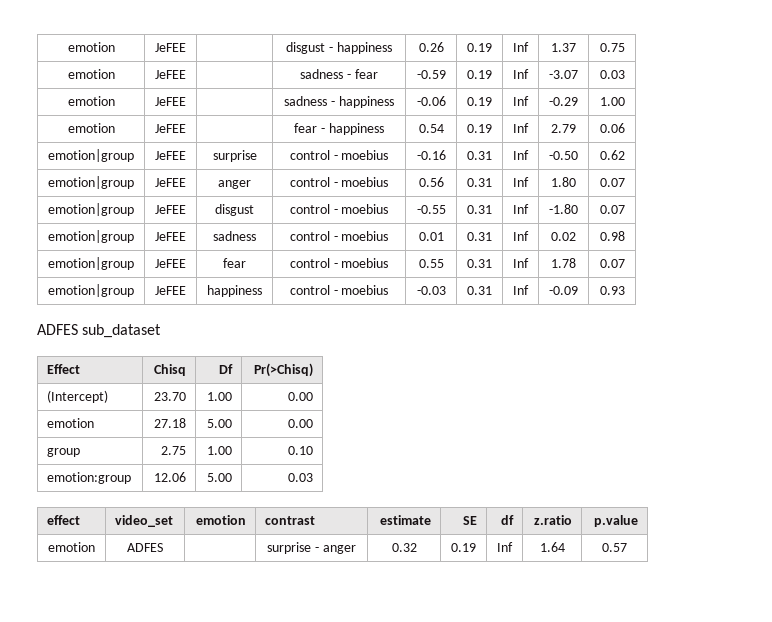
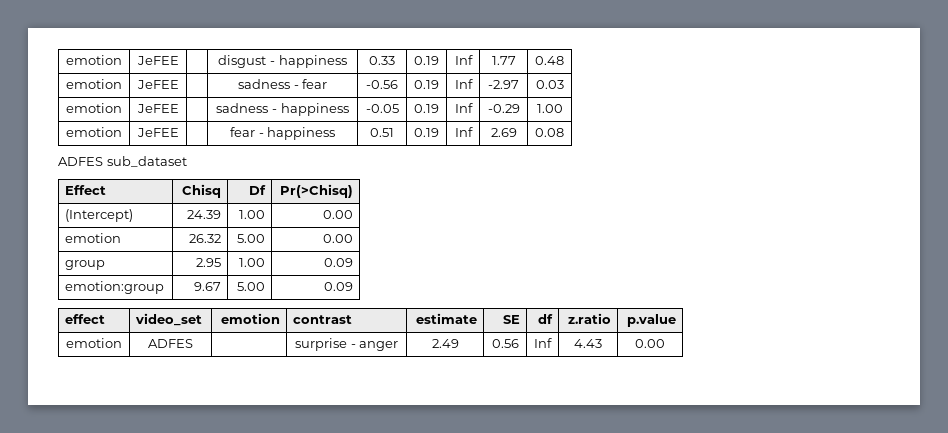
[418,42,444,52] [467,43,492,52] [513,42,529,52] [551,43,576,52] [599,43,625,52] 0.26 | 0.19 | Inf | 1.37 | 0.75 -> [369,56,395,65] [414,56,439,65] [454,55,473,65] [491,56,516,65] [535,56,564,65] 0.33 | 0.19 | Inf | 1.77 | 0.48
[416,70,446,79] [467,70,492,79] [513,69,529,79] [549,70,578,79] -0.59 | 0.19 | Inf | -3.07 -> [366,80,398,89] [414,80,439,89] [454,79,473,89] [488,80,519,89] -0.56 | 0.19 | Inf | -2.97
[416,96,446,106] -0.06 -> [365,104,399,113] -0.05
[418,124,444,133] [467,124,492,133] [513,123,529,133] [551,124,576,133] [599,123,625,133] [48,149,134,162] [155,151,186,160] [212,150,257,162] [289,150,389,160] [416,150,446,160] [467,151,492,160] [513,150,529,160] [549,151,578,160] [599,150,625,160] [48,176,134,189] [155,178,186,187] [218,180,251,189] [289,177,389,187] [418,177,444,187] [467,178,492,187] [513,177,529,187] [551,177,576,187] [599,178,625,187] [48,203,134,216] [155,205,186,214] [215,204,254,216] [289,204,389,214] [416,205,446,214] [467,205,492,214] [513,204,529,214] [549,204,578,214] [599,205,625,214] [48,230,134,243] [155,232,186,241] [213,231,256,241] [289,231,389,241] [418,232,444,241] [467,232,492,241] [513,231,529,241] [551,232,576,241] [599,231,625,241] [48,257,134,270] [155,259,186,268] [223,258,246,268] [289,258,389,268] [418,259,444,268] [467,259,492,268] [513,258,529,268] [551,258,576,268] [599,259,625,268] [48,284,134,297] [155,286,186,295] [207,285,262,297] [289,285,389,295] [416,286,446,295] [467,286,492,295] [513,285,529,295] [549,286,578,295] [599,286,625,295] 0.54 | 0.19 | Inf | 2.79 | 0.06 // emotion|group | JeFEE | surprise | control - moebius | -0.16 | 0.31 | Inf | -0.50 | 0.62 // emotion|group | JeFEE | anger | control - moebius | 0.56 | 0.31 | Inf | 1.80 | 0.07 // emotion|group | JeFEE | disgust | control - moebius | -0.55 | 0.31 | Inf | -1.80 | 0.07 // emotion|group | JeFEE | sadness | control - moebius | 0.01 | 0.31 | Inf | 0.02 | 0.98 // emotion|group | JeFEE | fear | control - moebius | 0.55 | 0.31 | Inf | 1.78 | 0.07 // emotion|group | JeFEE | happiness | control - moebius | -0.03 | 0.31 | Inf | -0.09 | 0.93 -> [370,128,394,137] [414,128,439,137] [454,127,473,137] [490,128,517,137] [535,128,564,137] 0.51 | 0.19 | Inf | 2.69 | 0.08
[153,392,186,401] 23.70 -> [186,210,221,219] 24.39
[153,418,186,428] 27.18 -> [188,234,221,243] 26.32
[160,446,186,455] [206,446,232,455] [287,446,313,455] 2.75 | 1.00 | 0.10 -> [195,258,221,267] [238,258,265,267] [323,258,353,267] 2.95 | 1.00 | 0.09
[153,472,186,482] [206,473,232,482] [287,473,313,482] 12.06 | 5.00 | 0.03 -> [193,282,221,291] [236,282,265,291] [323,282,353,291] 9.67 | 5.00 | 0.09
[391,543,417,552] [451,543,476,552] [497,542,513,552] [539,542,565,552] [602,543,627,552] 0.32 | 0.19 | Inf | 1.64 | 0.57 -> [431,339,459,348] [491,339,519,348] [534,338,552,348] [574,339,602,348] [634,339,665,348] 2.49 | 0.56 | Inf | 4.43 | 0.00

